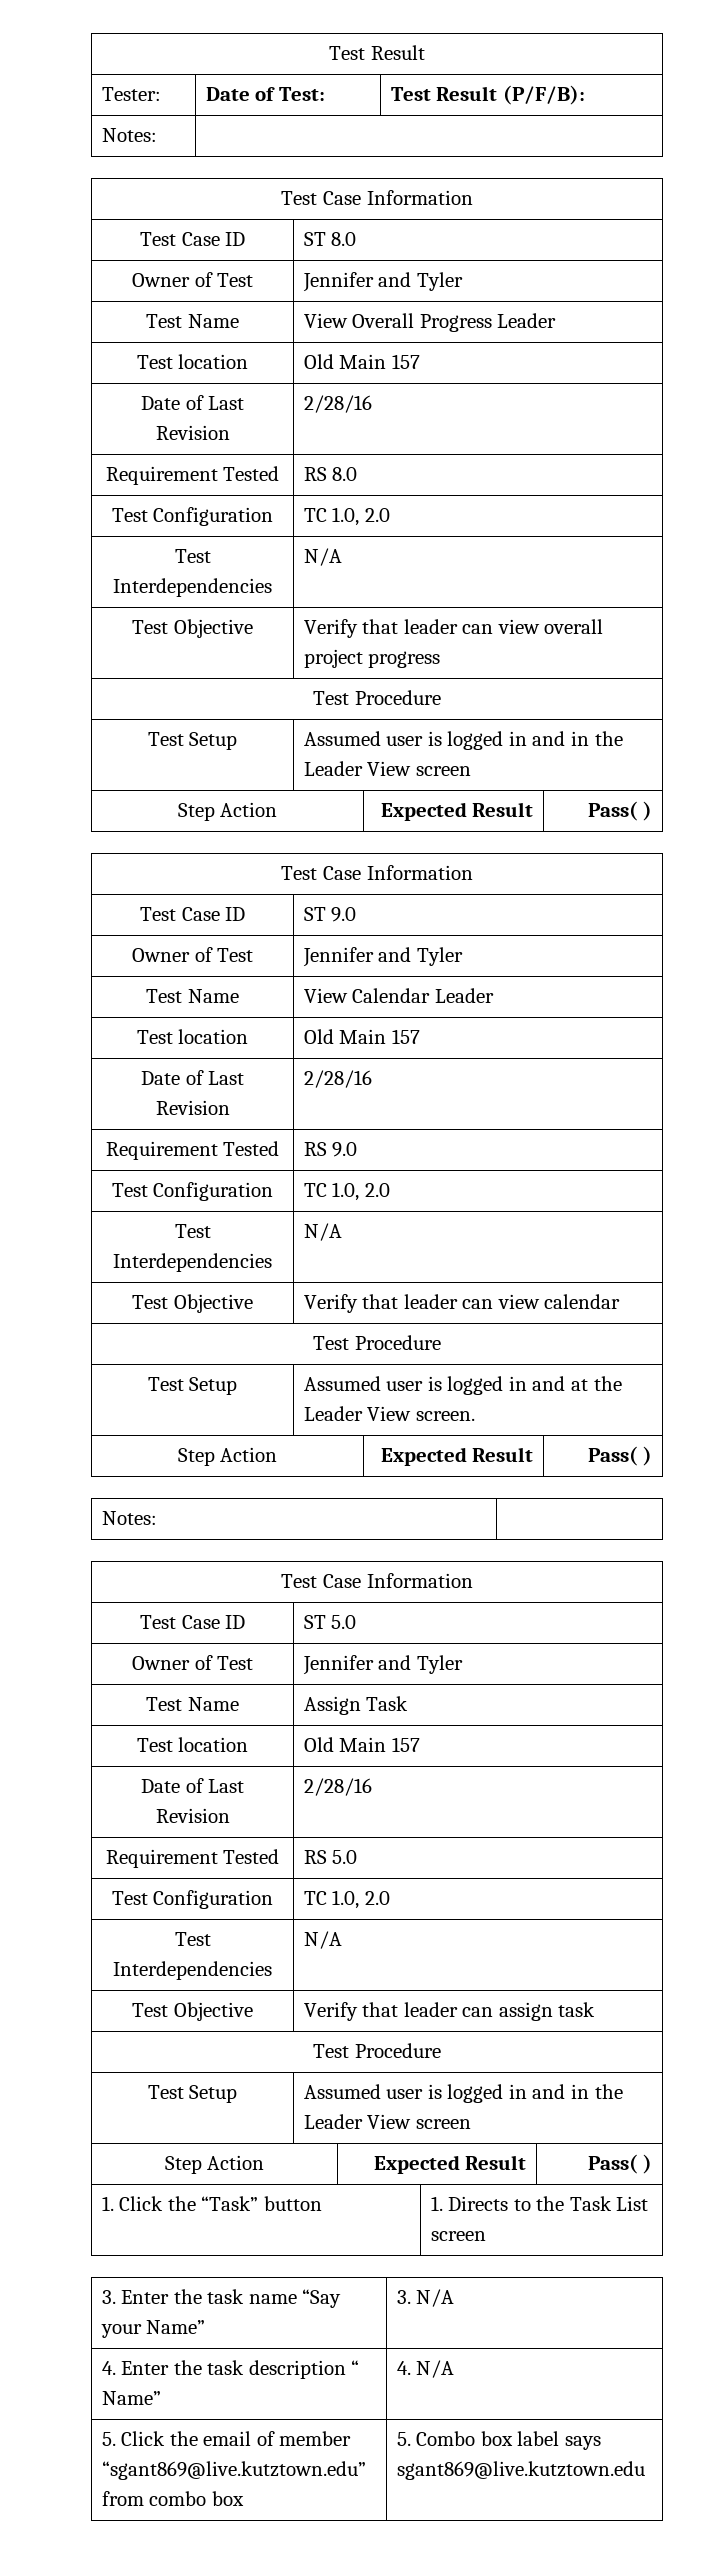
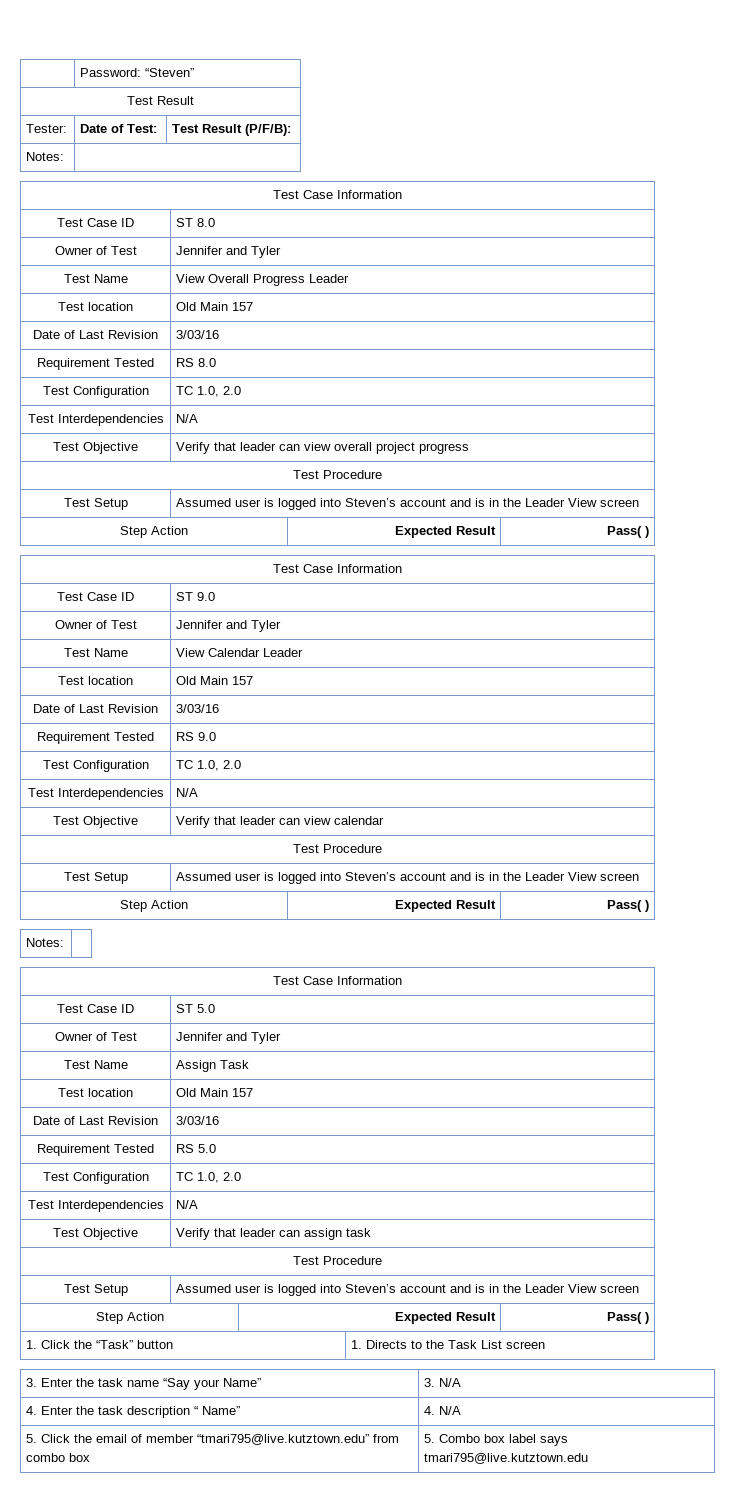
(329, 53) none -> [80,68,195,77] | Password: “Steven” //
[303,395,372,413] 2/28/16 -> [176,330,220,339] 3/03/16
[508,731,566,746] in and -> [320,498,486,507] into Steven’s account and is
[303,1070,372,1088] 2/28/16 -> [176,704,220,713] 3/03/16
[508,1376,622,1391] [303,1406,475,1421] in and at the Leader View screen. -> [320,872,640,881] into Steven’s account and is in the Leader View screen
[303,1778,372,1796] 2/28/16 -> [176,1116,220,1125] 3/03/16
[508,2084,566,2099] in and -> [320,1284,486,1293] into Steven’s account and is
[101,2461,366,2480] “sgant869@live.kutztown.edu” -> [197,1434,370,1445] “tmari795@live.kutztown.edu”
[396,2461,645,2480] sgant869@live.kutztown.edu -> [424,1453,589,1464] tmari795@live.kutztown.edu

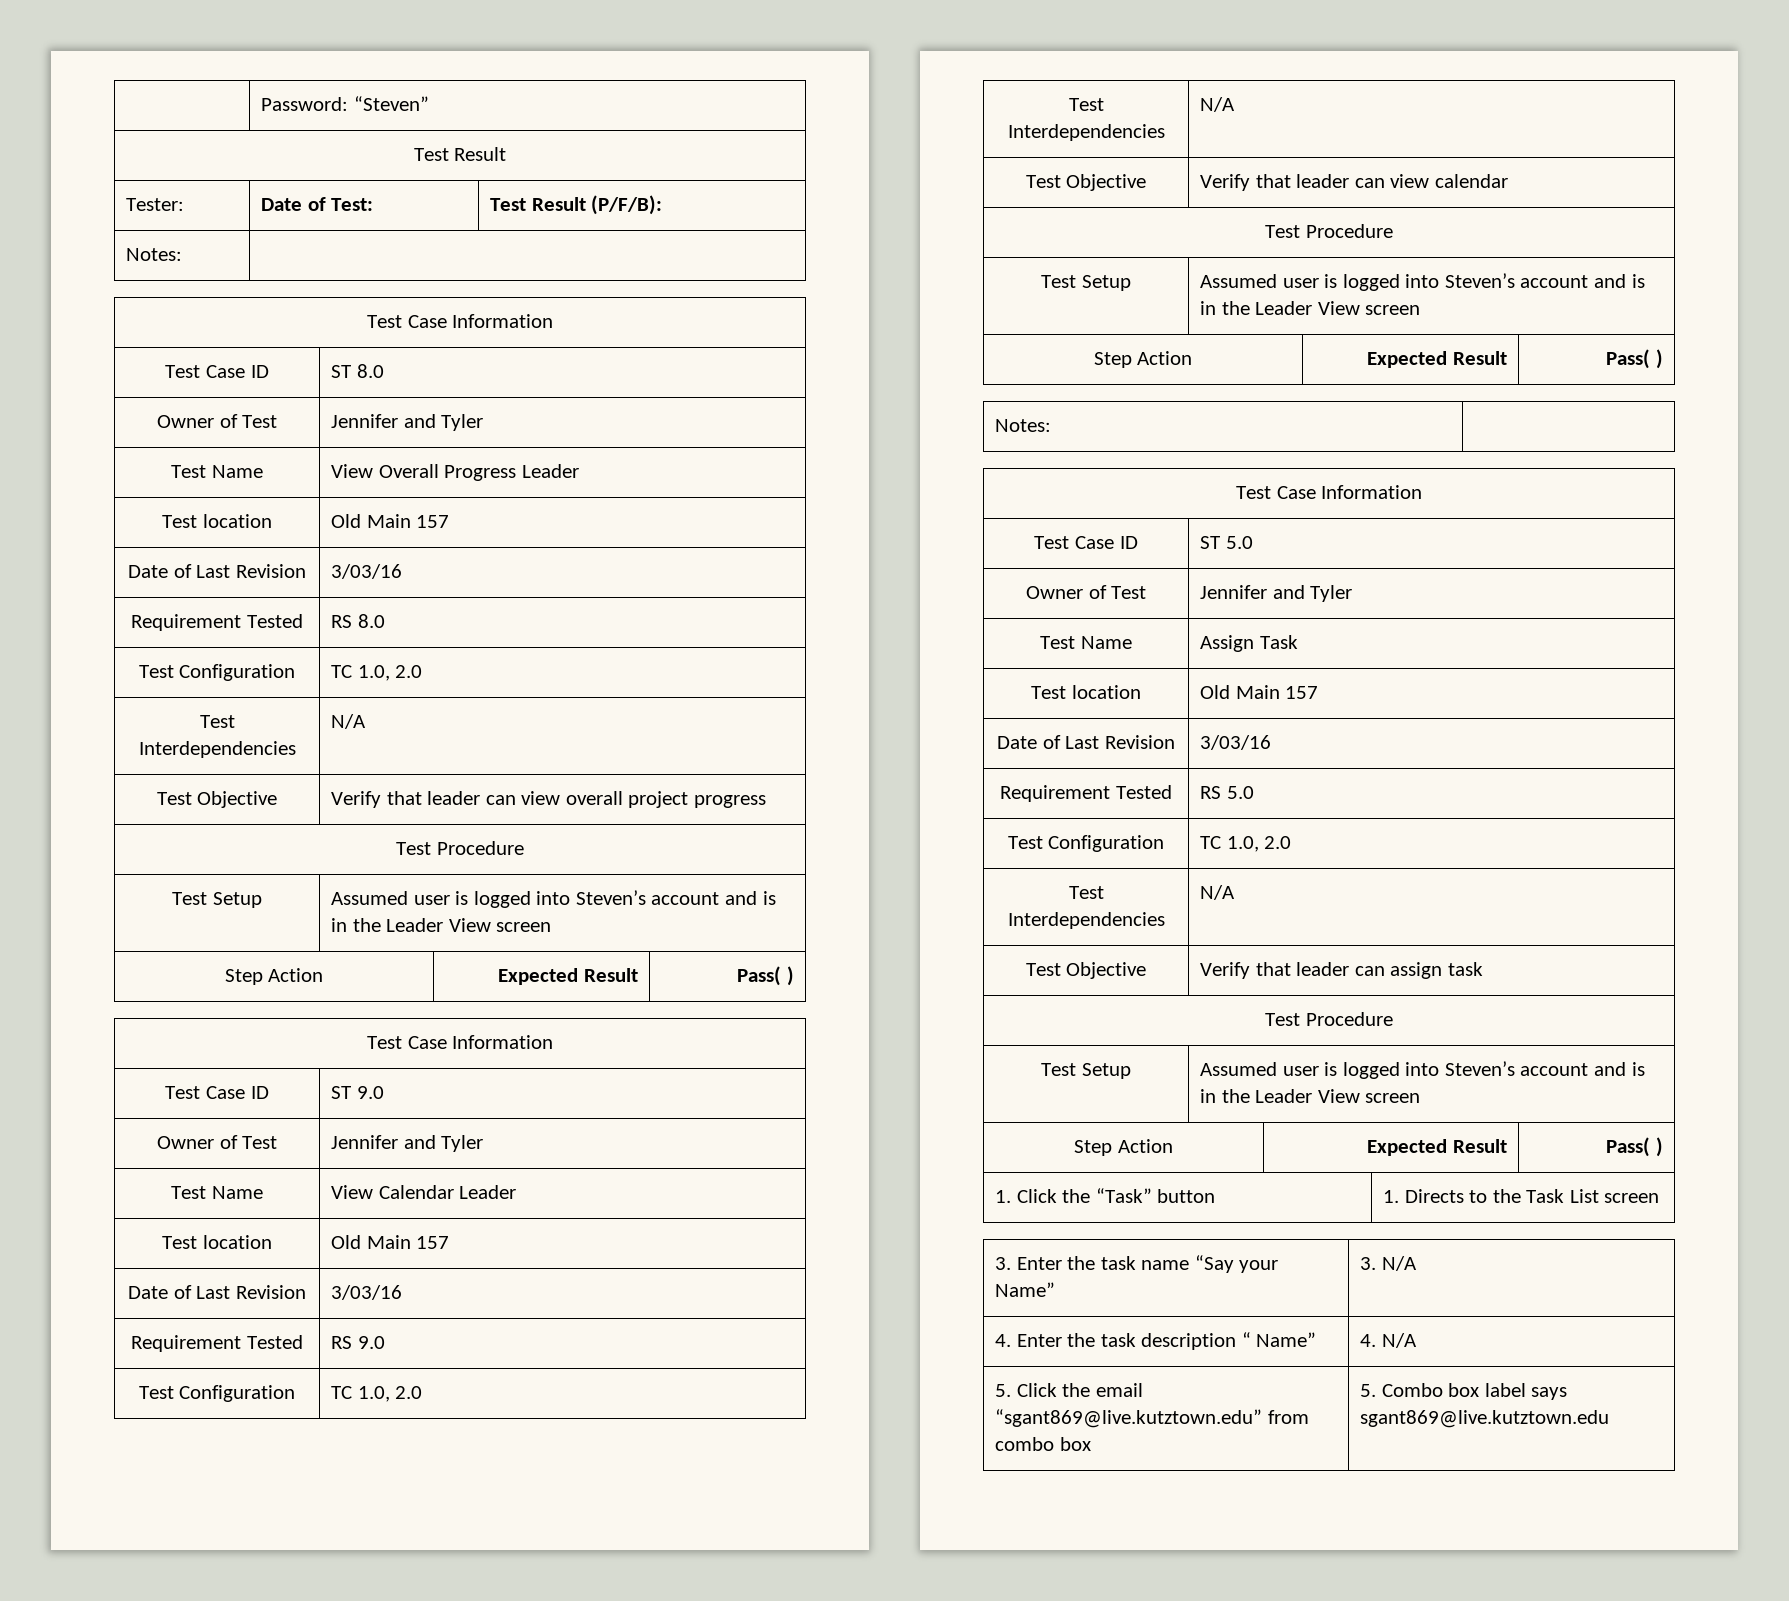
[131,1434,370,1445] of member “tmari795@live.kutztown.edu” -> [995,1409,1263,1428] “sgant869@live.kutztown.edu”
[424,1453,589,1464] tmari795@live.kutztown.edu -> [1360,1410,1610,1428] sgant869@live.kutztown.edu

